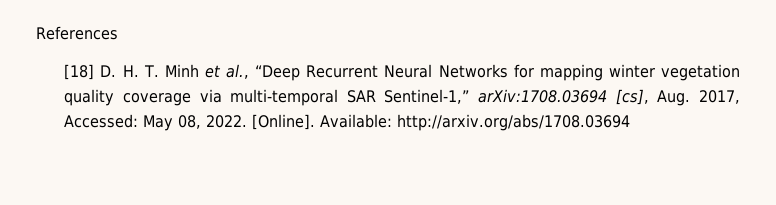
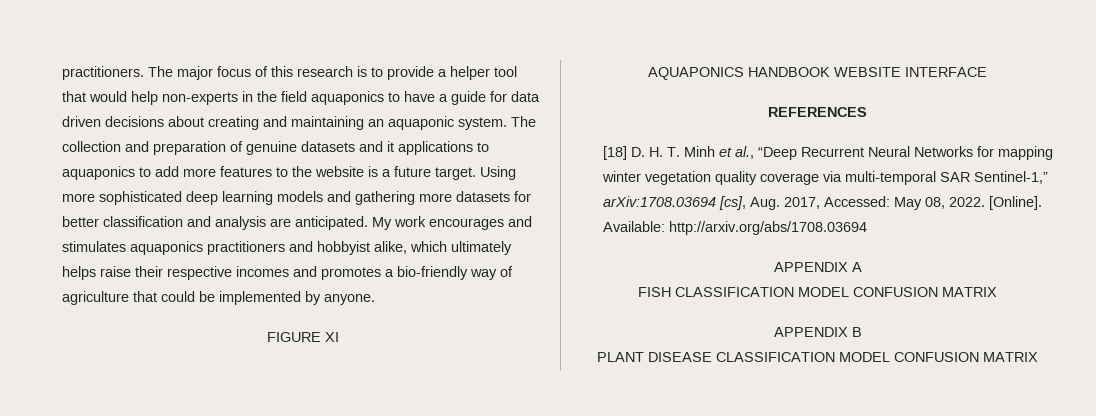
[36,26,118,40] References -> [62,66,517,80] [62,91,540,105] [62,116,536,130] [62,141,489,155] [62,166,516,180] [62,191,531,205] [62,216,532,230] [62,241,512,255] [62,266,513,280] [62,291,375,305] [266,332,339,342] [648,67,987,80] [768,107,867,117] practitioners. The major focus of this research is to provide a helper tool that would help non-experts in the field aquaponics to have a guide for data driven decisions about creating and maintaining an aquaponic system. The collection and preparation of genuine datasets and it applications to aquaponics to add more features to the website is a future target. Using more sophisticated deep learning models and gathering more datasets for better classification and analysis are anticipated. My work encourages and stimulates aquaponics practitioners and hobbyist alike, which ultimately helps raise their respective incomes and promotes a bio-friendly way of agriculture that could be implemented by anyone. // FIGURE XI // AQUAPONICS HANDBOOK WEBSITE INTERFACE // REFERENCES
(631, 122) none -> [773,262,862,272] [638,287,997,297] [773,327,862,337] [597,352,1038,362] // APPENDIX A // FISH CLASSIFICATION MODEL CONFUSION MATRIX // APPENDIX B // PLANT DISEASE CLASSIFICATION MODEL CONFUSION MATRIX

